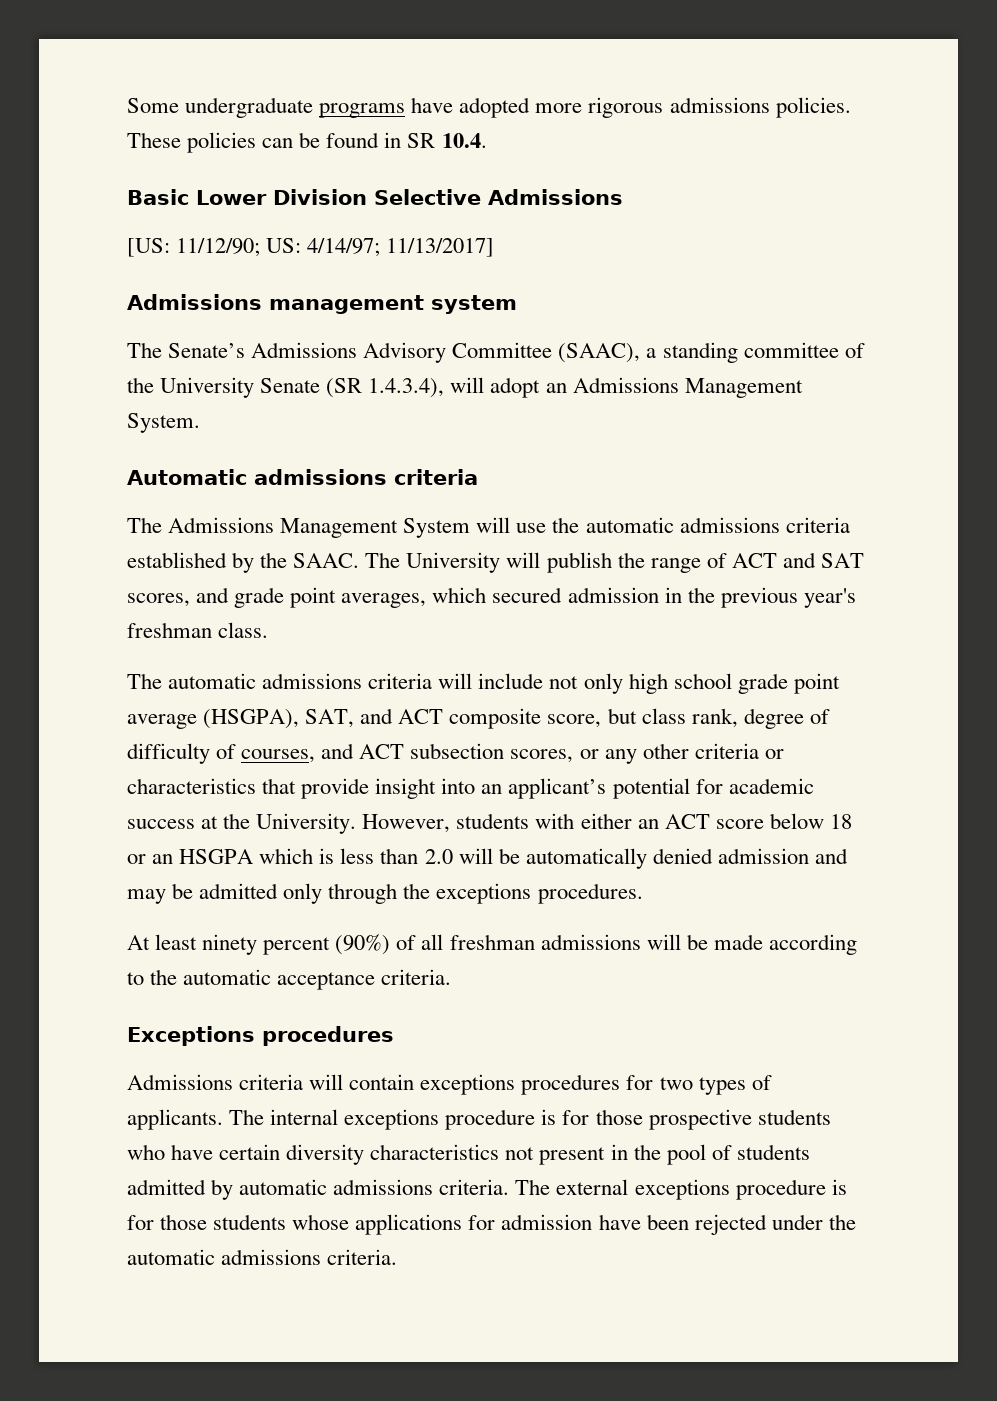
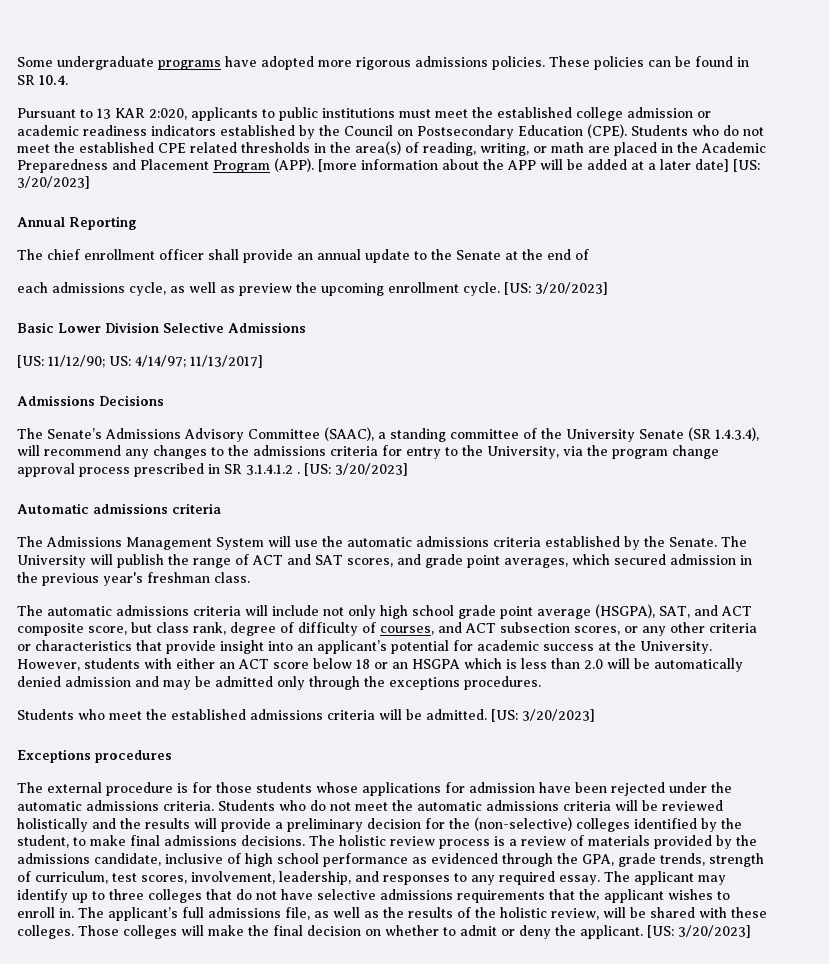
(487, 140) none -> [17,107,711,121] [17,124,764,139] [17,141,766,156] [17,158,760,173] [17,176,90,189] [17,216,136,230] [17,249,589,263] [17,282,608,296] // Pursuant to 13 KAR 2:020, applicants to public institutions must meet the established college admission or academic readiness indicators established by the Council on Postsecondary Education (CPE). Students who do not meet the established CPE related thresholds in the area(s) of reading, writing, or math are placed in the Academic Preparedness and Placement Program (APP). [more information about the APP will be added at a later date] [US: 3/20/2023] // Annual Reporting // The chief enrollment officer shall provide an annual update to the Senate at the end of // each admissions cycle, as well as preview the upcoming enrollment cycle. [US: 3/20/2023]
[269,295,517,314] management system -> [99,395,164,406] Decisions
[490,377,803,398] [127,413,200,433] adopt an Admissions Management System. -> [44,445,719,459] [17,463,408,477] recommend any changes to the admissions criteria for entry to the University, via the program change approval process prescribed in SR 3.1.4.1.2 . [US: 3/20/2023]
[293,553,360,568] SAAC. -> [669,537,717,547] Senate.
[127,934,857,955] [127,969,452,990] [127,1026,394,1046] [127,1074,772,1095] [127,1109,831,1130] [127,1144,810,1165] [127,1179,510,1200] At least ninety percent (90%) of all freshman admissions will be made according to the automatic acceptance criteria. // Exceptions procedures // Admissions criteria will contain exceptions procedures for two types of applicants. The internal exceptions procedure is for those prospective students who have certain diversity characteristics not present in the pool of students admitted by automatic admissions criteria. -> [17,709,595,722] [17,749,172,763] Students who meet the established admissions criteria will be admitted. [US: 3/20/2023] // Exceptions procedures //
[634,1179,730,1200] exceptions -> (102, 787) none
(398, 1257) none -> [218,800,723,811] [17,817,742,832] [17,835,757,849] [17,853,764,867] [17,871,726,885] [17,889,730,903] [17,907,767,921] [17,925,751,939] Students who do not meet the automatic admissions criteria will be reviewed holistically and the results will provide a preliminary decision for the (non-selective) colleges identified by the student, to make final admissions decisions. The holistic review process is a review of materials provided by the admissions candidate, inclusive of high school performance as evidenced through the GPA, grade trends, strength of curriculum, test scores, involvement, leadership, and responses to any required essay. The applicant may identify up to three colleges that do not have selective admissions requirements that the applicant wishes to enroll in. The applicant’s full admissions file, as well as the results of the holistic review, will be shared with these colleges. Those colleges will make the final decision on whether to admit or deny the applicant. [US: 3/20/2023]

